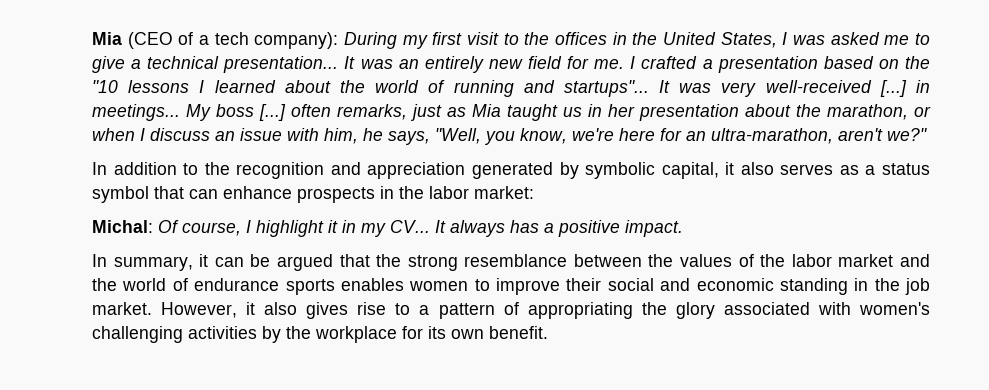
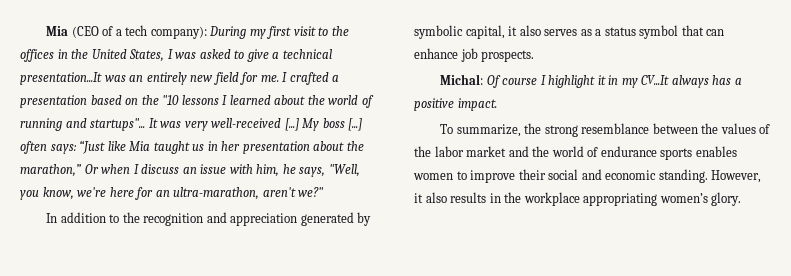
[884,35,910,45] me -> (231, 54) none
[223,56,356,73] presentation... It -> [20,72,102,85] presentation...It
[916,80,930,93] [92,104,180,121] in meetings... -> (299, 124) none
[337,104,466,121] remarks, just as -> [50,140,126,154] says: “Just like
[827,104,931,120] marathon, or -> [20,164,99,177] marathon,” Or
[297,186,534,203] prospects in the labor market: -> [460,48,535,62] job prospects.
[182,222,241,236] course, -> [502,78,538,85] course
[390,220,446,233] CV... It -> [641,75,670,85] CV...It
[92,254,370,271] In summary, it can be argued that -> [440,124,521,137] To summarize,
[779,278,930,295] [92,302,931,319] [92,326,548,343] standing in the job market. However, it also gives rise to a pattern of appropriating the glory associated with women's challenging activities by the workplace for its own benefit. -> [658,169,762,183] [414,192,742,206] standing. However, it also results in the workplace appropriating women’s glory.

